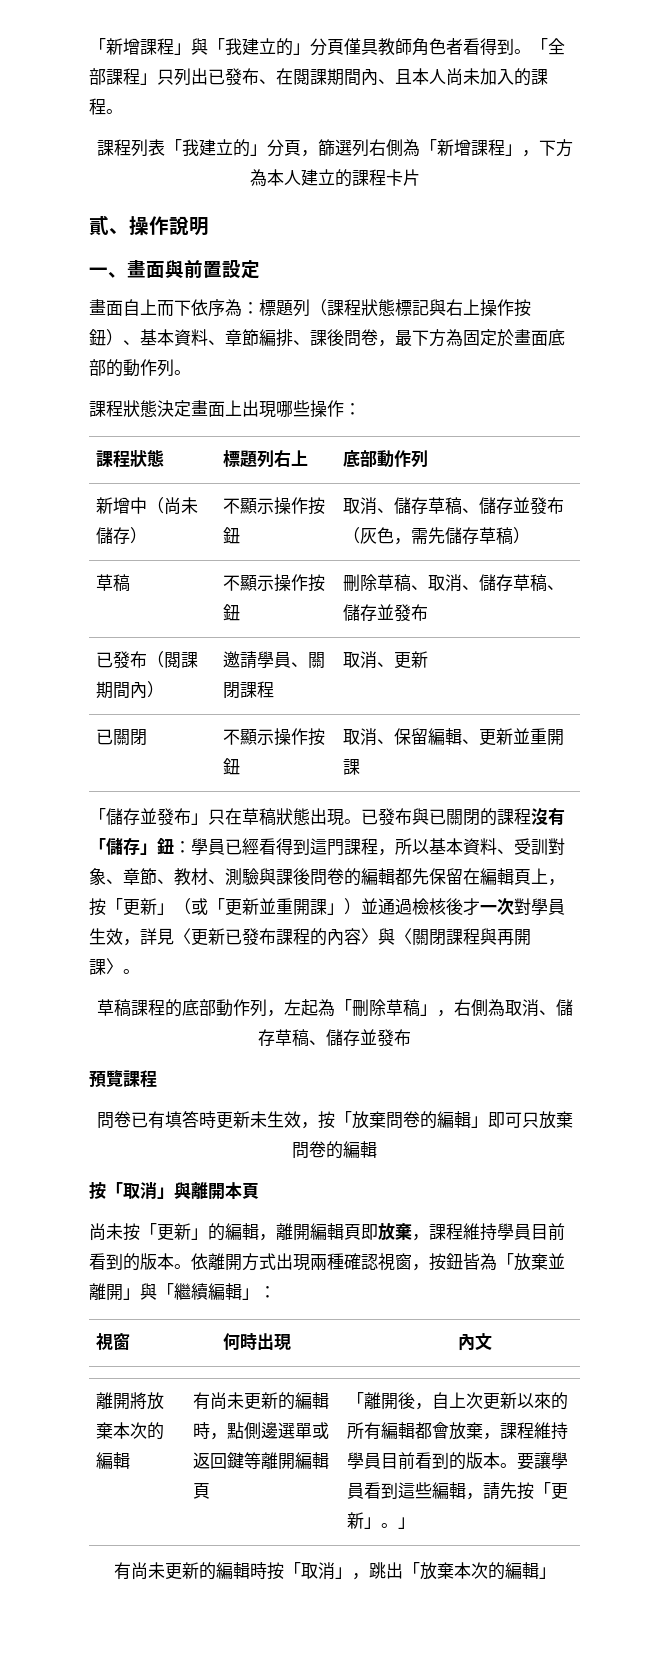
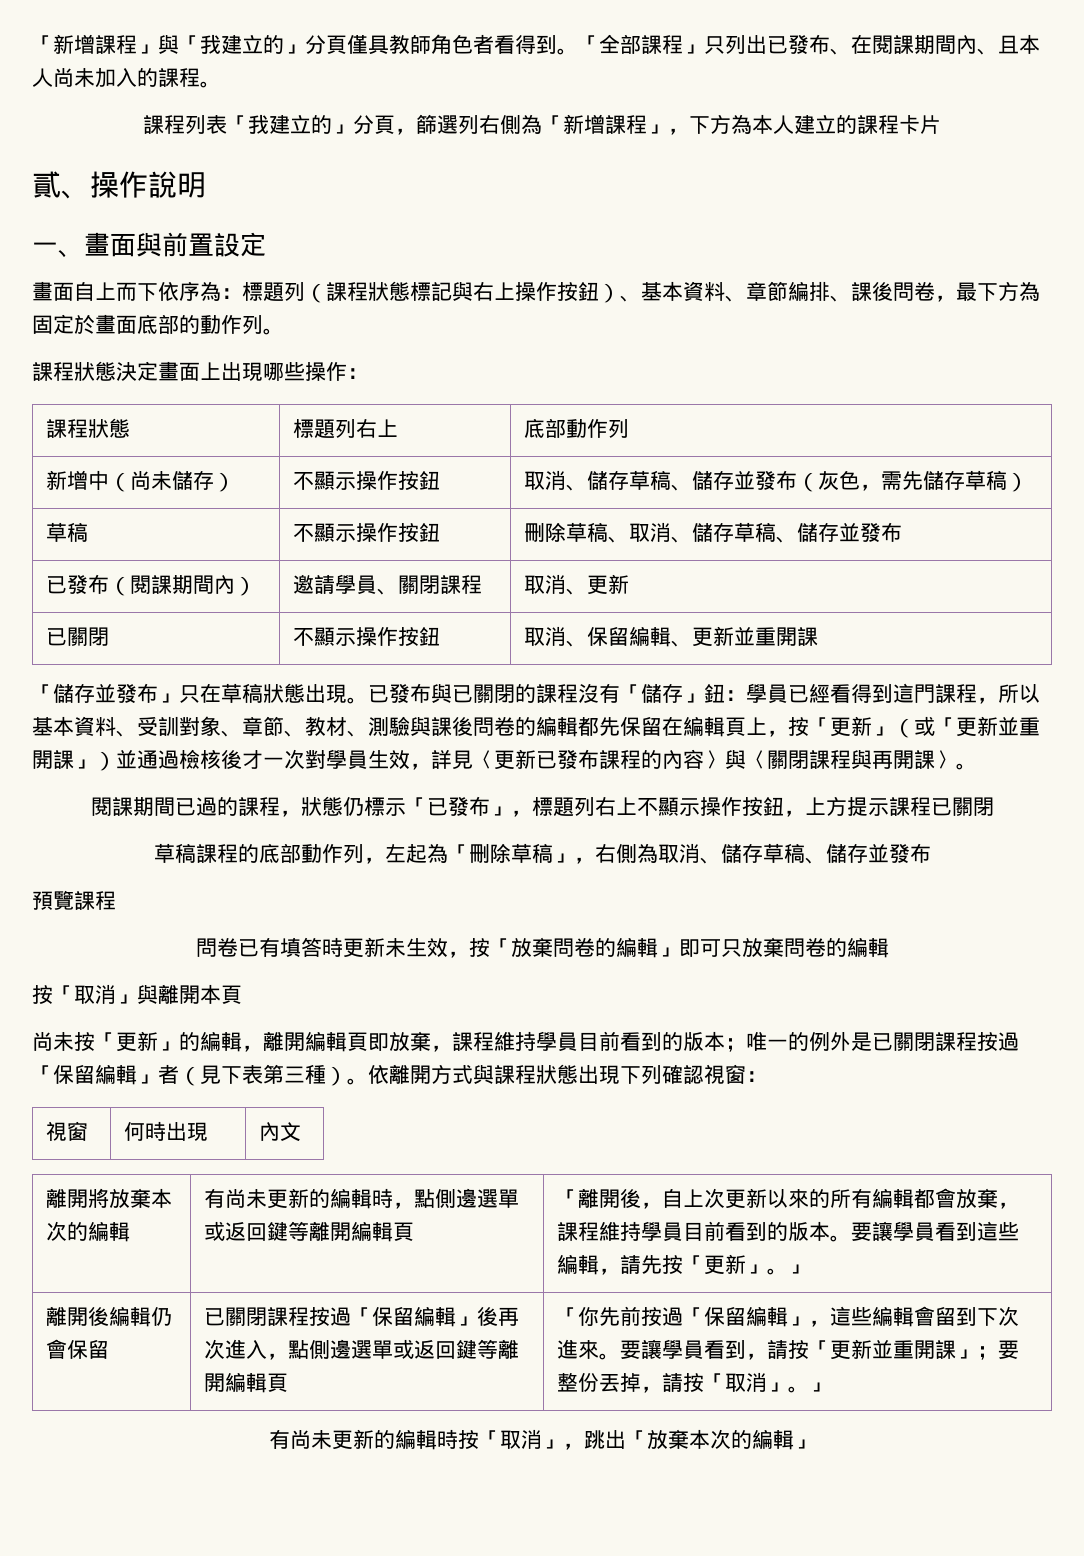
(140, 971) none -> [90,796,994,817] // 閱課期間已過的課程，狀態仍標示「已發布」，標題列右上不顯示操作按鈕，上方提示課程已關閉
[174,1253,565,1271] [89,1283,259,1301] 。依離開方式出現兩種確認視窗，按鈕皆為「放棄並離開」與「繼續編輯」 -> [725,1031,1019,1052] [32,1064,746,1086] ；唯一的例外是已關閉課程按過「保留編輯」者（見下表第三種）。依離開方式與課程狀態出現下列確認視窗
(416, 1523) none -> [46,1306,173,1327] [46,1339,110,1359] [204,1306,520,1327] [204,1339,520,1360] [204,1372,289,1393] [557,1306,1020,1327] [557,1339,1020,1360] [557,1372,831,1393] // 離開後編輯仍會保留 | 已關閉課程按過「保留編輯」後再次進入，點側邊選單或返回鍵等離開編輯頁 | 「你先前按過「保留編輯」，這些編輯會留到下次進來。要讓學員看到，請按「更新並重開課」；要整份丟掉，請按「取消」。」

